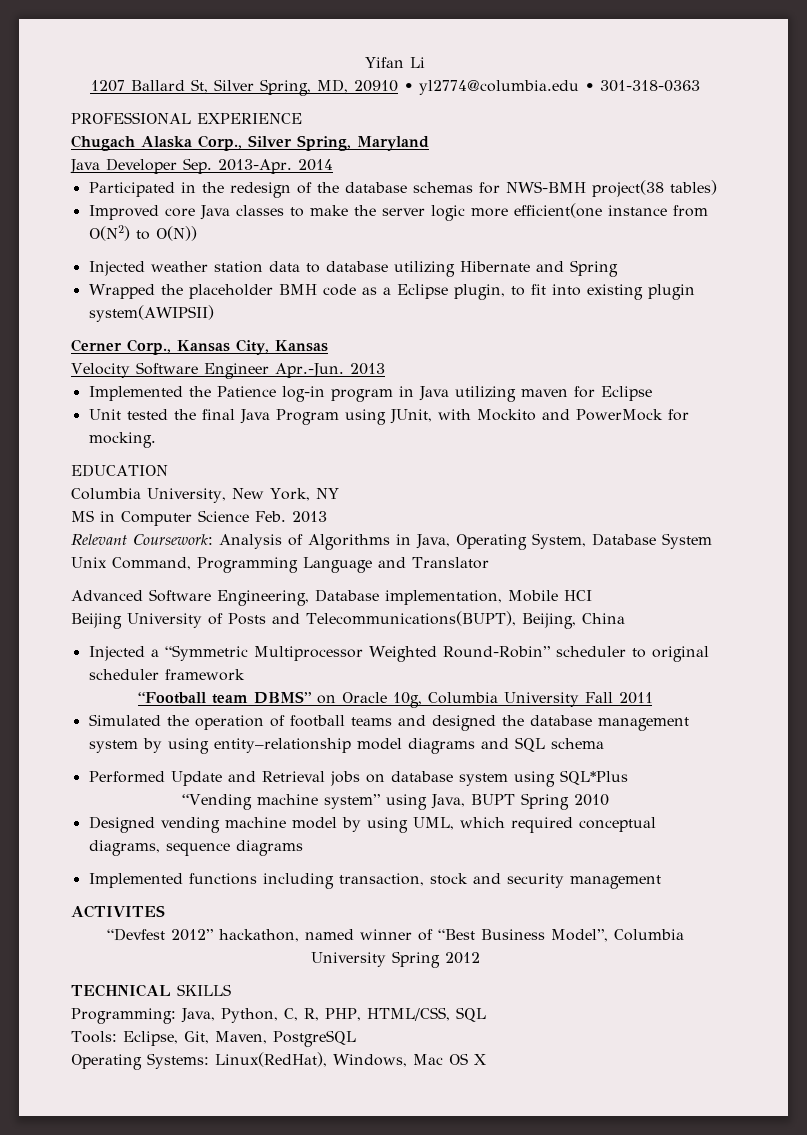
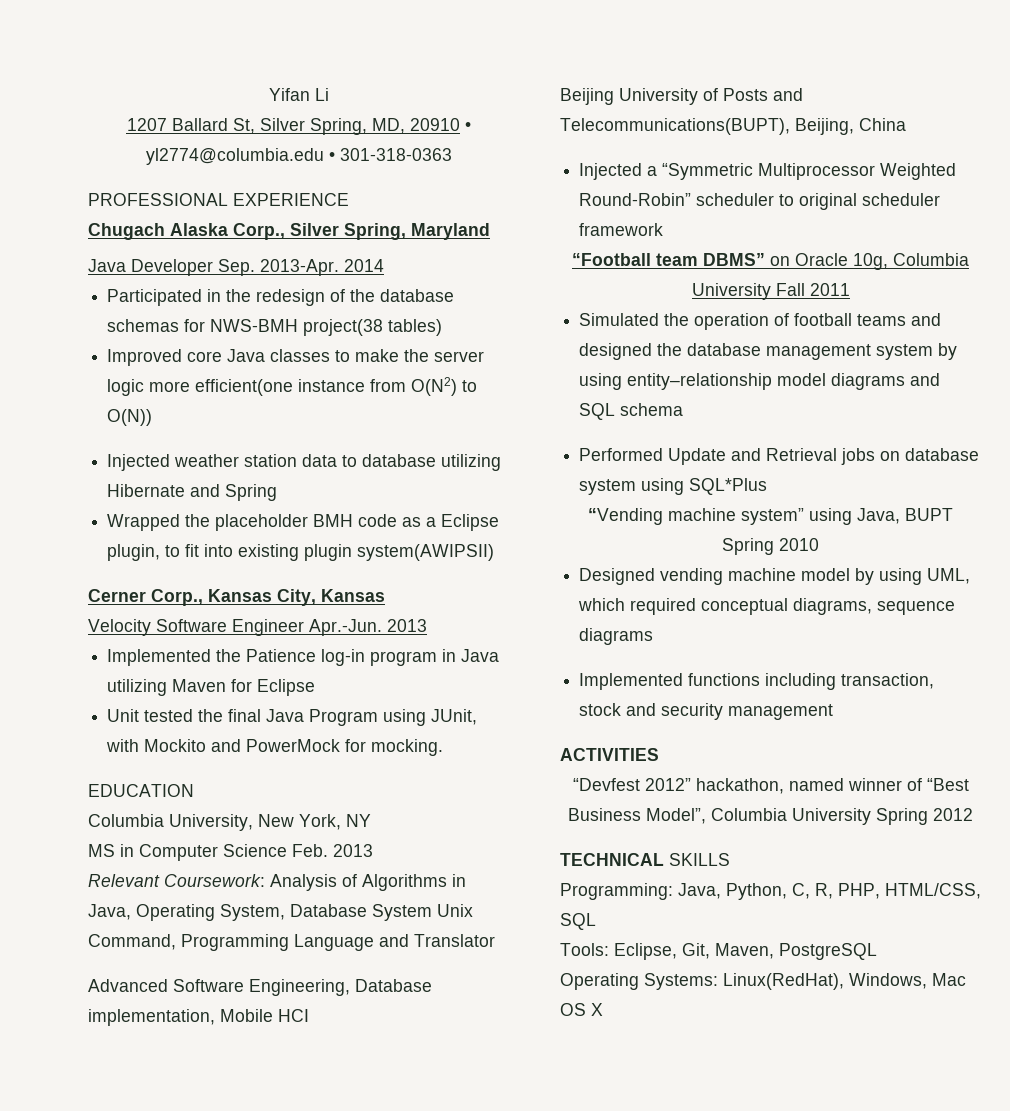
[520,389,568,397] maven -> [172,679,227,692] Maven
[71,905,165,918] ACTIVITES -> [560,748,659,761] ACTIVITIES

